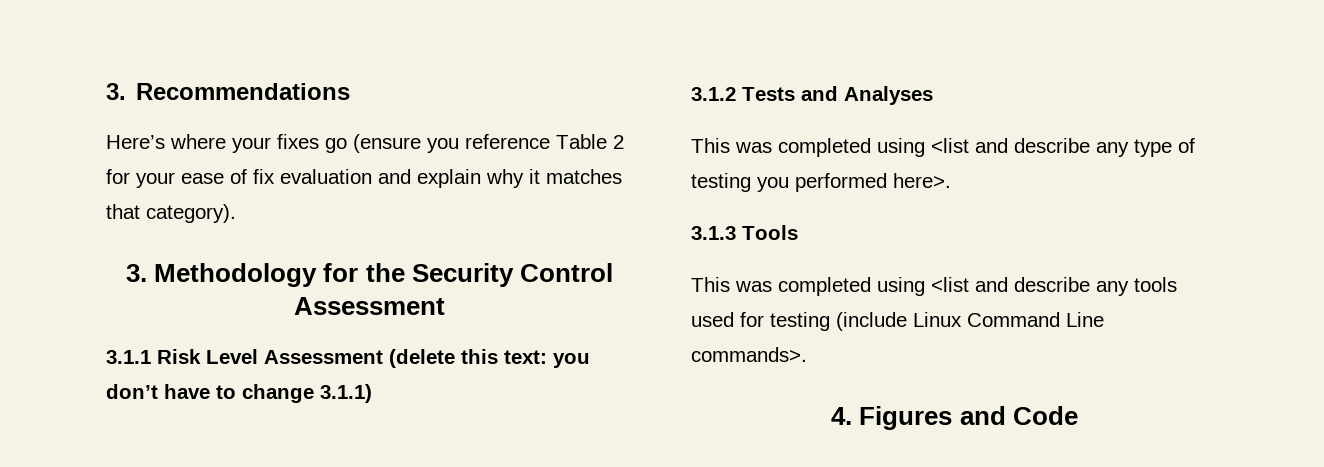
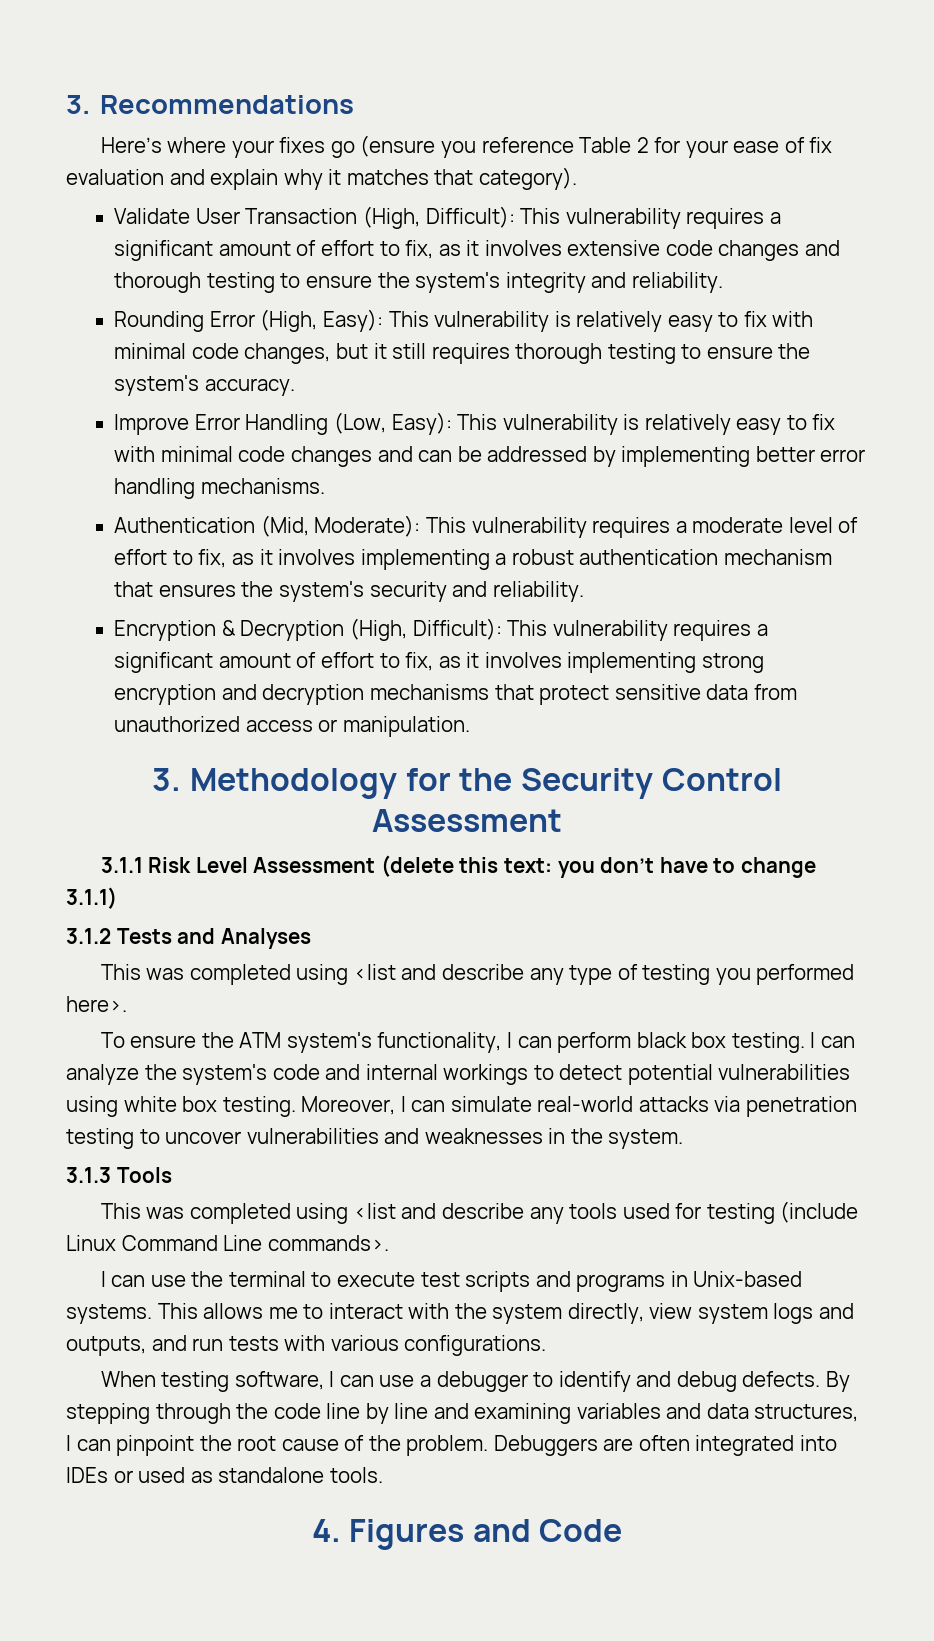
(236, 213) none -> [114,206,781,229] [114,240,840,261] [114,272,723,293] [114,309,814,332] [114,343,811,364] [114,375,295,396] [114,412,836,435] [114,446,866,467] [114,478,325,499] [114,515,859,538] [114,549,832,570] [114,581,584,602] [114,618,768,641] [114,652,764,673] [114,684,797,705] [114,716,470,737] // Validate User Transaction (High, Difficult): This vulnerability requires a significant amount of effort to fix, as it involves extensive code changes and thorough testing to ensure the system's integrity and reliability. // Rounding Error (High, Easy): This vulnerability is relatively easy to fix with minimal code changes, but it still requires thorough testing to ensure the system's accuracy. // Improve Error Handling (Low, Easy): This vulnerability is relatively easy to fix with minimal code changes and can be addressed by implementing better error handling mechanisms. // Authentication (Mid, Moderate): This vulnerability requires a moderate level of effort to fix, as it involves implementing a robust authentication mechanism that ensures the system's security and reliability. // Encryption & Decryption (High, Difficult): This vulnerability requires a significant amount of effort to fix, as it involves implementing strong encryption and decryption mechanisms that protect sensitive data from unauthorized access or manipulation.
(951, 180) none -> [100,1032,855,1053] [66,1064,851,1085] [66,1096,857,1117] [66,1128,684,1149] // To ensure the ATM system's functionality, I can perform black box testing. I can analyze the system's code and internal workings to detect potential vulnerabilities using white box testing. Moreover, I can simulate real-world attacks via penetration testing to uncover vulnerabilities and weaknesses in the system.
(807, 354) none -> [100,1271,803,1292] [66,1303,854,1324] [66,1335,547,1356] [100,1371,850,1392] [66,1403,859,1424] [66,1435,837,1456] [66,1467,383,1483] // I can use the terminal to execute test scripts and programs in Unix-based systems. This allows me to interact with the system directly, view system logs and outputs, and run tests with various configurations. // When testing software, I can use a debugger to identify and debug defects. By stepping through the code line by line and examining variables and data structures, I can pinpoint the root cause of the problem. Debuggers are often integrated into IDEs or used as standalone tools.

